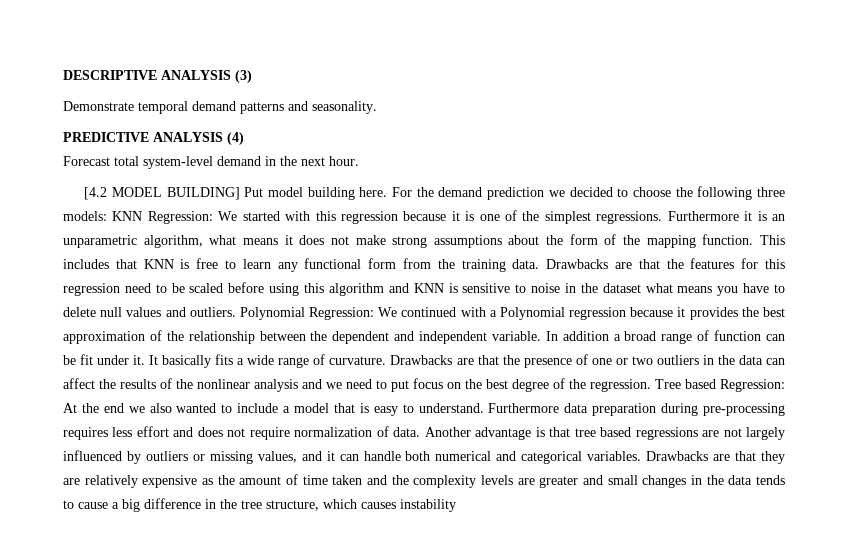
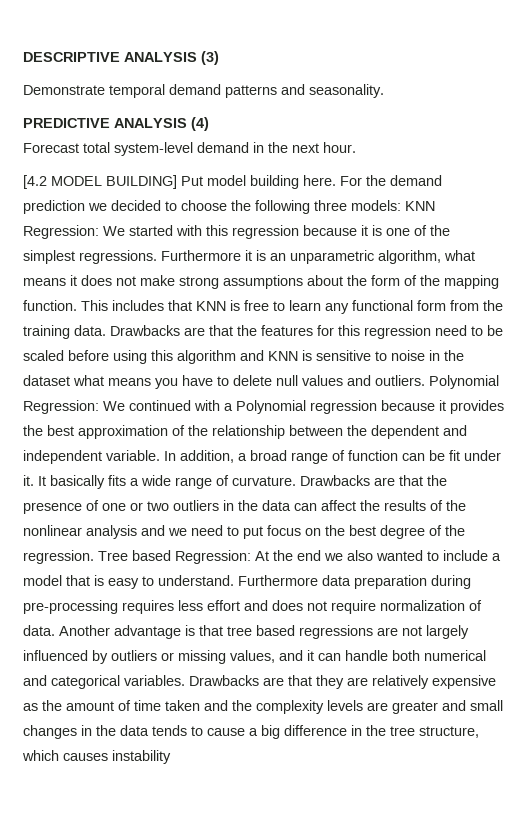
[562,331,609,341] addition -> [180,450,234,463] addition,

